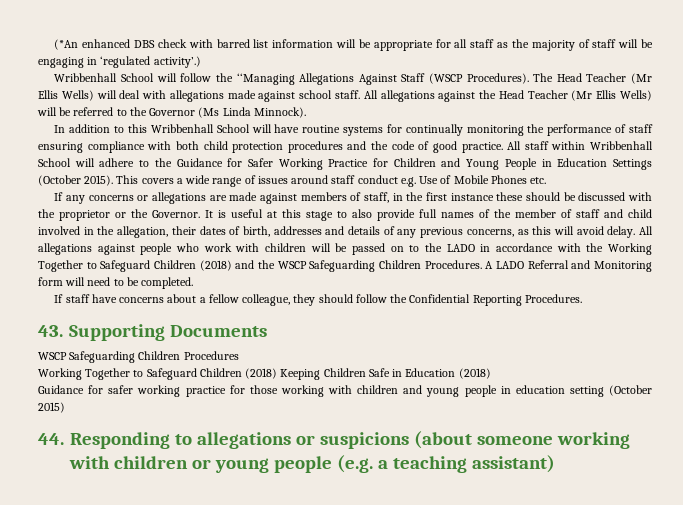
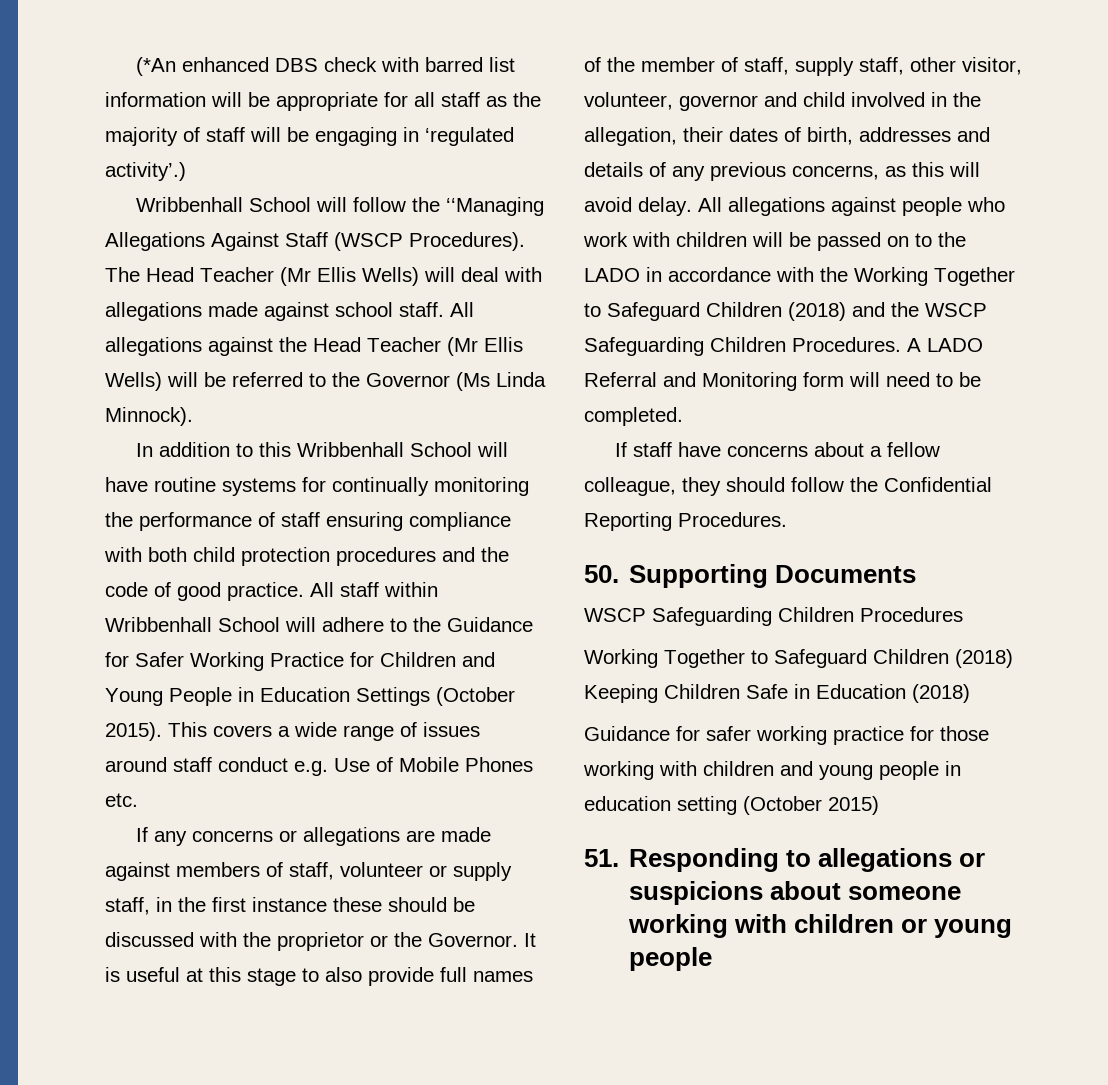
(390, 197) none -> [340,862,512,881] [105,897,150,915] volunteer or supply staff,
[576,209,600,218] staff -> [744,57,1022,76] [584,92,758,111] staff, supply staff, other visitor, volunteer, governor
[38,325,63,337] 43. -> [584,565,619,583] 50.
[38,433,64,445] 44. -> [584,849,619,867] 51.
[413,431,472,449] (about -> [770,881,842,900] about
[336,455,555,473] (e.g. a teaching assistant) -> (713, 959) none

